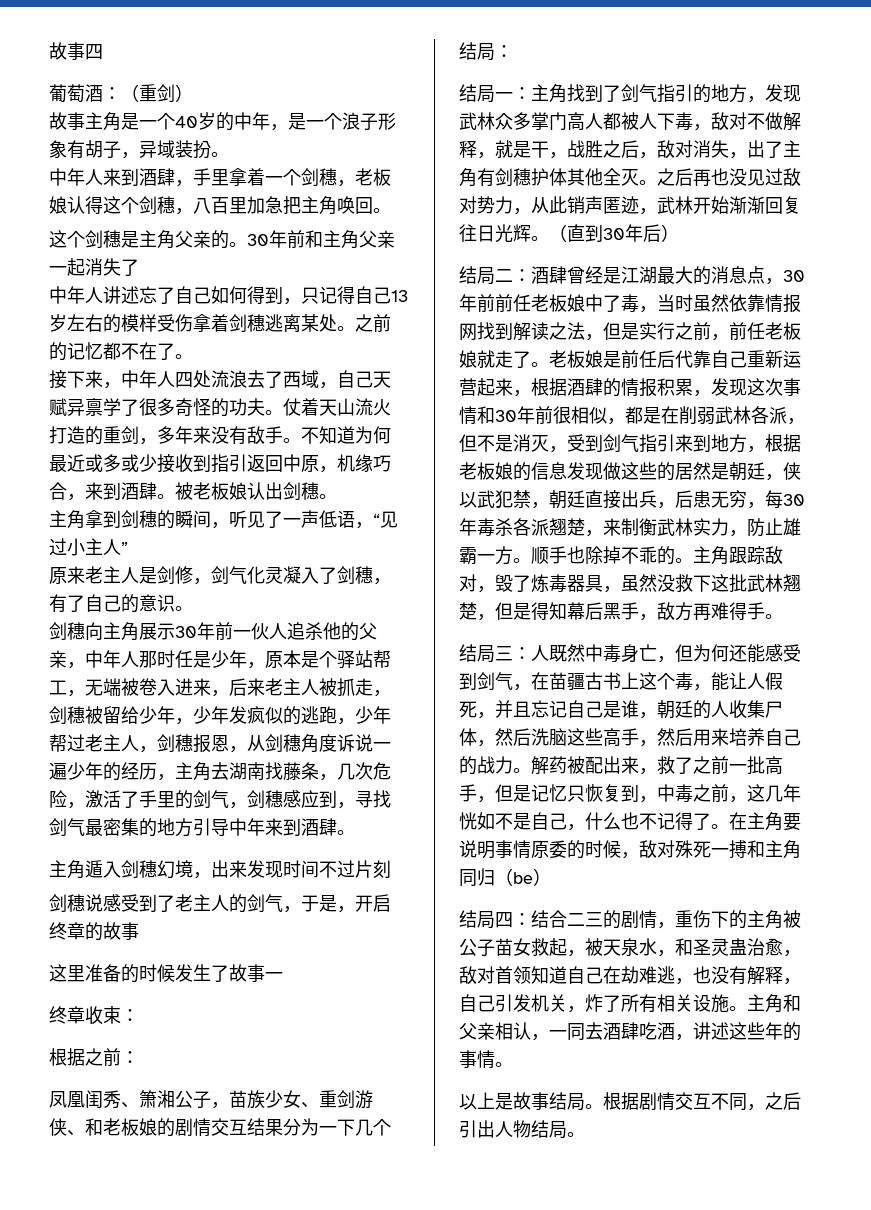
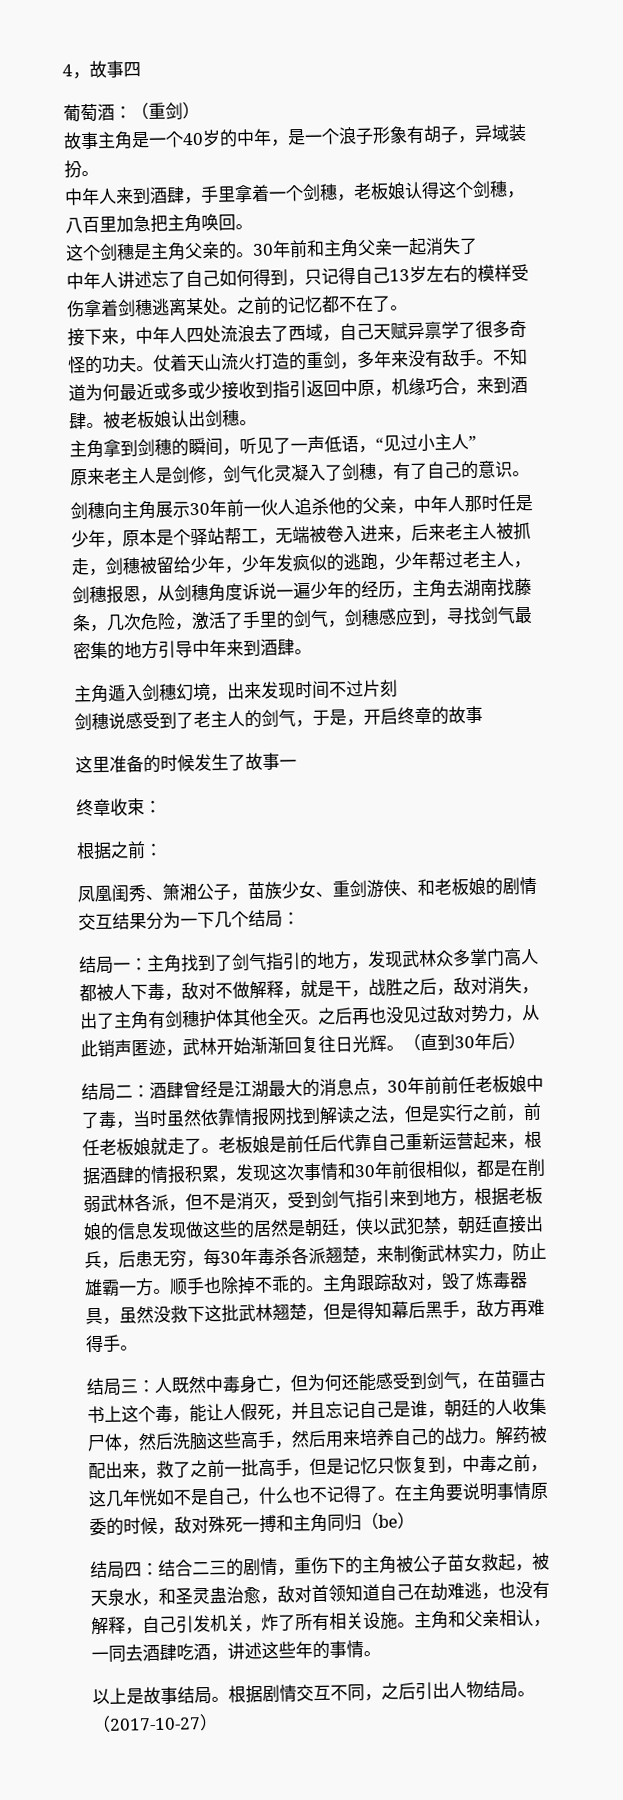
(49, 51) none -> [62,64,90,80] 4，
(585, 1134) none -> [92,1713,218,1734] （2017-10-27）

